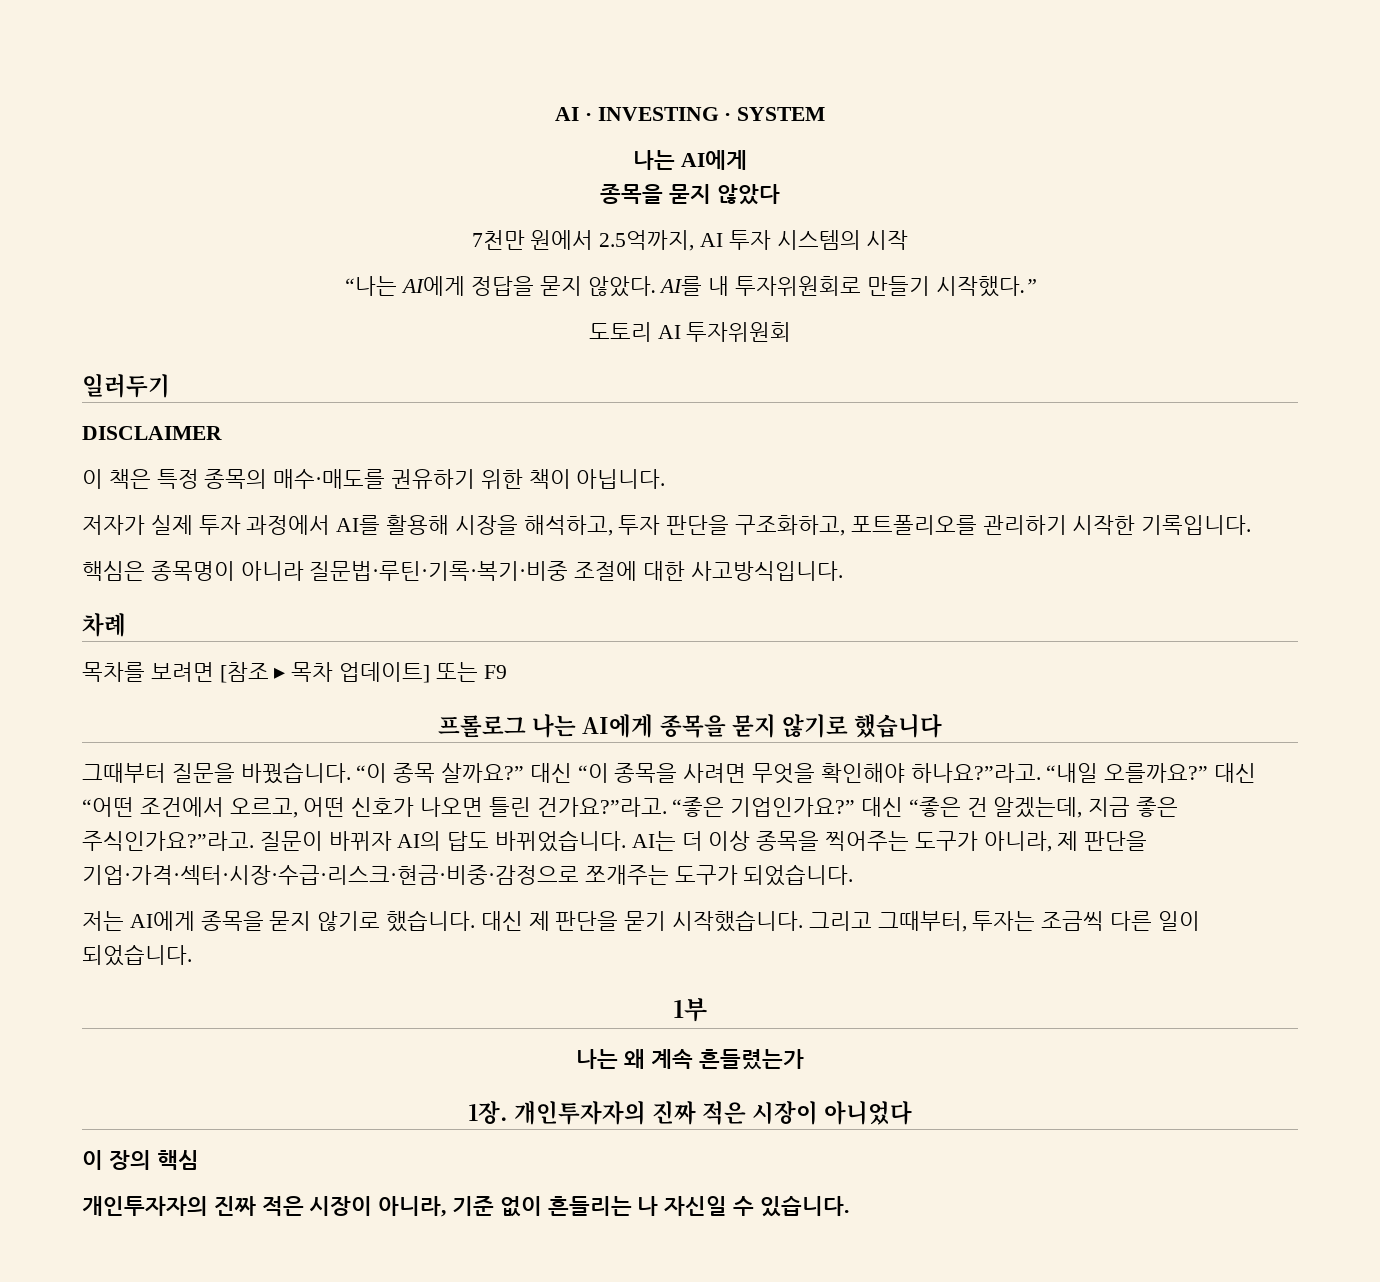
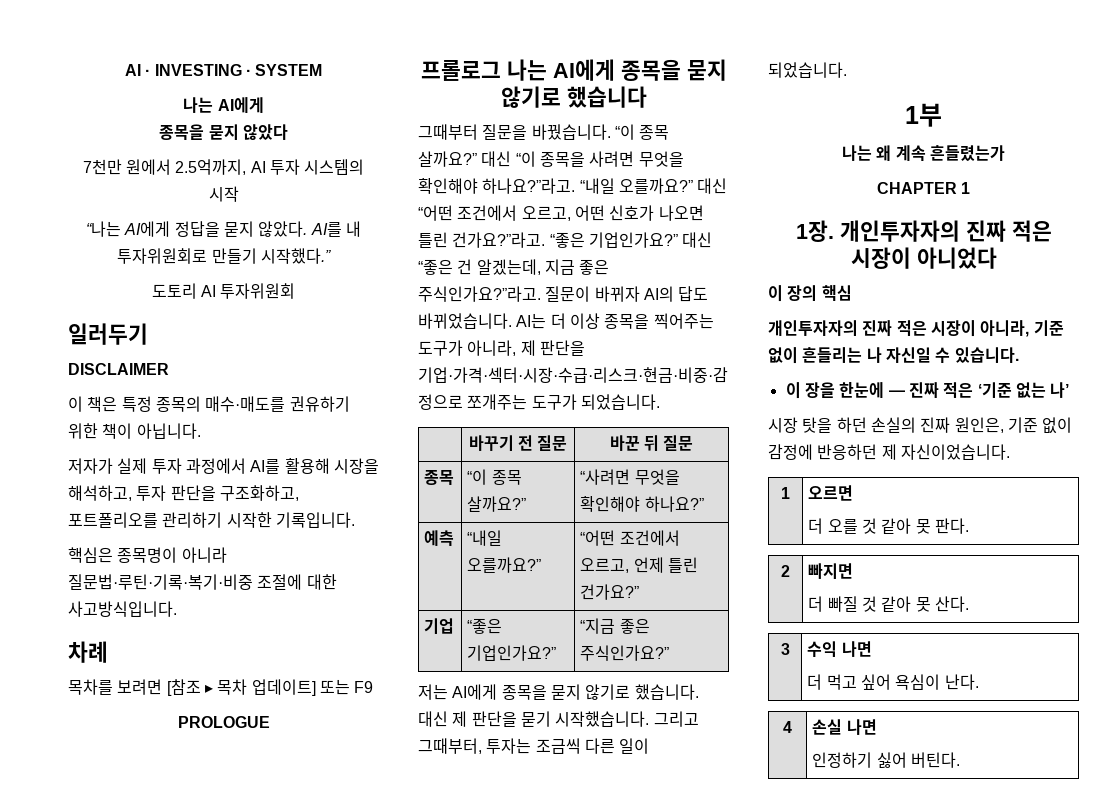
(507, 672) none -> [177,716,270,728] // PROLOGUE
(854, 875) none -> [468,435,568,451] [609,435,694,451] [424,470,455,485] [467,469,522,485] [467,496,527,512] [580,469,680,485] [580,496,704,512] [424,530,455,546] [467,530,503,546] [467,557,542,573] [580,530,680,546] [580,557,699,573] [580,584,640,600] [424,618,455,634] [467,618,503,634] [467,645,557,661] [580,618,650,634] [580,645,670,661] // | 바꾸기 전 질문 | 바꾼 뒤 질문 // 종목 | “이 종목 살까요?” | “사려면 무엇을 확인해야 하나요?” // 예측 | “내일 오를까요?” | “어떤 조건에서 오르고, 언제 틀린 건가요?” // 기업 | “좋은 기업인가요?” | “지금 좋은 주식인가요?”
(804, 1059) none -> [876,182,971,194] // CHAPTER 1
(849, 1206) none -> [785,382,1070,399] [768,417,1073,434] [768,444,1010,460] [781,487,790,499] [808,485,854,501] [808,518,970,534] [781,565,790,577] [808,563,854,579] [808,596,970,612] [780,643,790,655] [807,641,872,657] [807,674,979,690] [783,721,792,733] [812,719,877,735] [812,752,961,768] // 이 장을 한눈에 — 진짜 적은 ‘기준 없는 나’ // 시장 탓을 하던 손실의 진짜 원인은, 기준 없이 감정에 반응하던 제 자신이었습니다. // 1 | 오르면 // 더 오를 것 같아 못 판다. // 2 | 빠지면 // 더 빠질 것 같아 못 산다. // 3 | 수익 나면 // 더 먹고 싶어 욕심이 난다. // 4 | 손실 나면 // 인정하기 싫어 버틴다.

